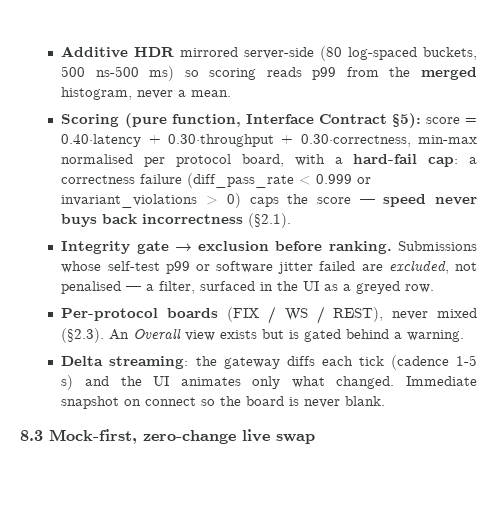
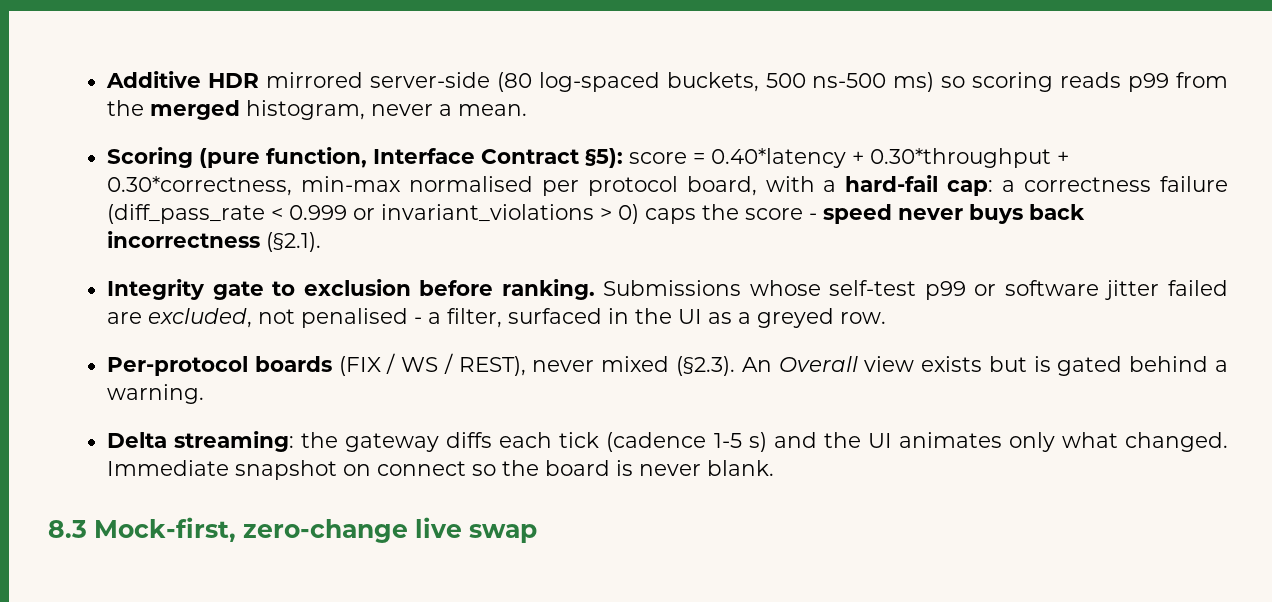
[61,134,411,147] 0.40·latency + 0.30·throughput + 0.30·correctness, -> [711,148,1070,168] [107,176,293,196] 0.40*latency + 0.30*throughput + 0.30*correctness,
[359,199,375,204] — -> [809,213,818,220] -
[174,243,192,251] → -> [272,281,296,296] to
[126,286,142,291] — -> [414,317,423,324] -

